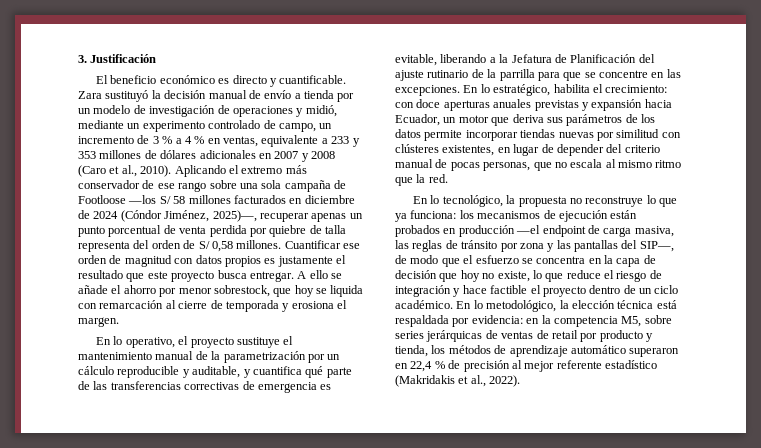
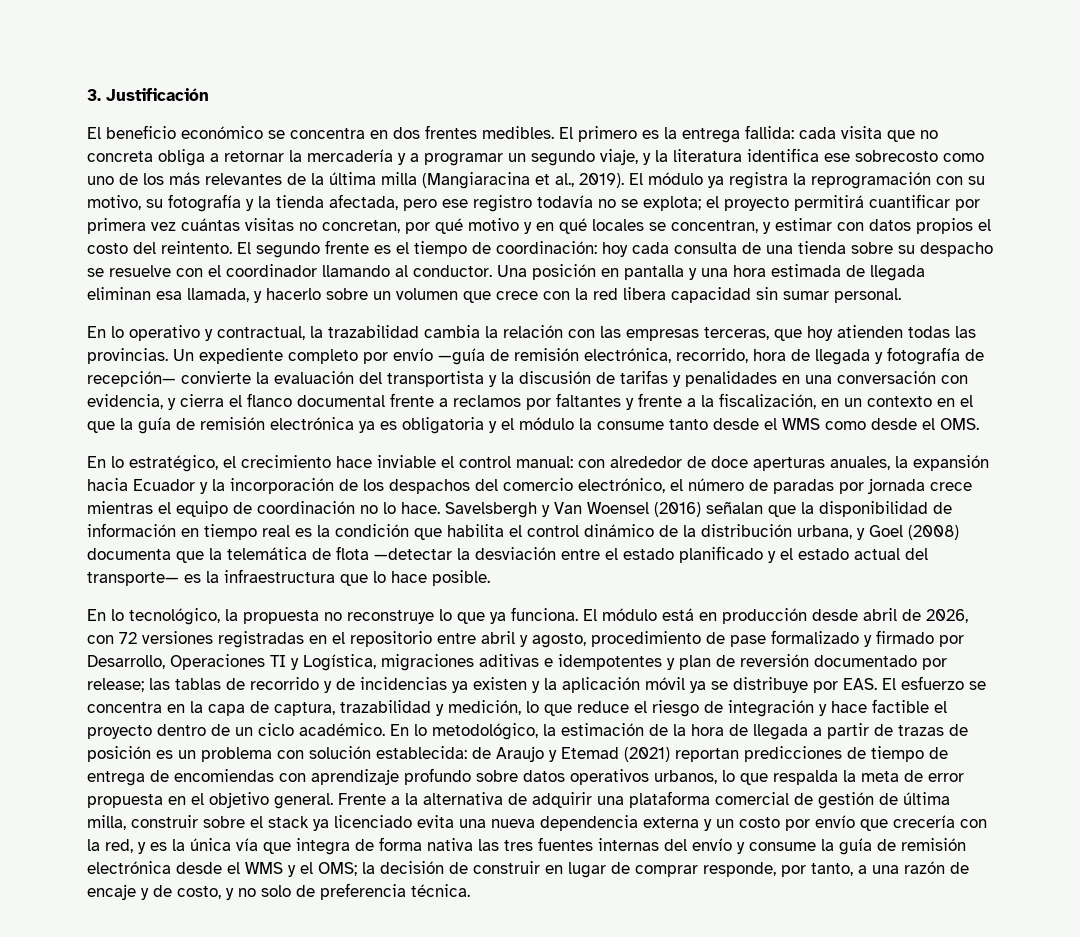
[218,75,347,87] [78,90,355,102] [78,105,337,117] [78,120,333,132] [78,135,360,147] [78,150,335,162] [78,165,307,177] [78,180,346,192] [78,195,355,204] [78,210,363,222] [78,225,346,237] [78,240,360,252] [78,255,346,267] [78,270,342,282] [78,285,364,297] [78,300,347,312] [78,317,119,327] [96,336,294,348] [78,351,341,363] [78,366,352,378] [78,381,332,393] [395,54,655,66] [395,69,681,81] [395,84,668,96] [395,99,672,111] [395,114,655,126] [395,129,681,141] [395,144,660,156] [395,159,682,171] [395,174,448,186] es directo y cuantificable. Zara sustituyó la decisión manual de envío a tienda por un modelo de investigación de operaciones y midió, mediante un experimento controlado de campo, un incremento de 3 % a 4 % en ventas, equivalente a 233 y 353 millones de dólares adicionales en 2007 y 2008 (Caro et al., 2010). Aplicando el extremo más conservador de ese rango sobre una sola campaña de Footloose —los S/ 58 millones facturados en diciembre de 2024 (Cóndor Jiménez, 2025)—, recuperar apenas un punto porcentual de venta perdida por quiebre de talla representa del orden de S/ 0,58 millones. Cuantificar ese orden de magnitud con datos propios es justamente el resultado que este proyecto busca entregar. A ello se añade el ahorro por menor sobrestock, que hoy se liquida con remarcación al cierre de temporada y erosiona el margen. // En lo operativo, el proyecto sustituye el mantenimiento manual de la parametrización por un cálculo reproducible y auditable, y cuantifica qué parte de las transferencias correctivas de emergencia es evitable, liberando a la Jefatura de Planificación del ajuste rutinario de la parrilla para que se concentre en las excepciones. En lo estratégico, habilita el crecimiento: con doce aperturas anuales previstas y expansión hacia Ecuador, un motor que deriva sus parámetros de los datos permite incorporar tiendas nuevas por similitud con clústeres existentes, en lugar de depender del criterio manual de pocas personas, que no escala al mismo ritmo que la red. -> [268,125,938,143] [87,148,984,166] [87,172,985,189] [87,194,980,212] [87,218,991,234] [87,240,993,258] [87,264,925,281] [87,287,901,303] [87,325,976,341] [87,347,984,365] [87,370,968,387] [87,393,973,410] [87,417,979,434] [87,455,989,472] [87,478,972,494] [87,501,952,518] [87,523,959,540] [87,546,928,563] [87,569,490,586] se concentra en dos frentes medibles. El primero es la entrega fallida: cada visita que no concreta obliga a retornar la mercadería y a programar un segundo viaje, y la literatura identifica ese sobrecosto como uno de los más relevantes de la última milla (Mangiaracina et al., 2019). El módulo ya registra la reprogramación con su motivo, su fotografía y la tienda afectada, pero ese registro todavía no se explota; el proyecto permitirá cuantificar por primera vez cuántas visitas no concretan, por qué motivo y en qué locales se concentran, y estimar con datos propios el costo del reintento. El segundo frente es el tiempo de coordinación: hoy cada consulta de una tienda sobre su despacho se resuelve con el coordinador llamando al conductor. Una posición en pantalla y una hora estimada de llegada eliminan esa llamada, y hacerlo sobre un volumen que crece con la red libera capacidad sin sumar personal. // En lo operativo y contractual, la trazabilidad cambia la relación con las empresas terceras, que hoy atienden todas las provincias. Un expediente completo por envío —guía de remisión electrónica, recorrido, hora de llegada y fotografía de recepción— convierte la evaluación del transportista y la discusión de tarifas y penalidades en una conversación con evidencia, y cierra el flanco documental frente a reclamos por faltantes y frente a la fiscalización, en un contexto en el que la guía de remisión electrónica ya es obligatoria y el módulo la consume tanto desde el WMS como desde el OMS. // En lo estratégico, el crecimiento hace inviable el control manual: con alrededor de doce aperturas anuales, la expansión hacia Ecuador y la incorporación de los despachos del comercio electrónico, el número de paradas por jornada crece mientras el equipo de coordinación no lo hace. Savelsbergh y Van Woensel (2016) señalan que la disponibilidad de información en tiempo real es la condición que habilita el control dinámico de la distribución urbana, y Goel (2008) documenta que la telemática de flota —detectar la desviación entre el estado planificado y el estado actual del transporte— es la infraestructura que lo hace posible.
[410,210,638,222] [395,225,674,237] [395,240,674,252] [395,255,474,267] funciona: los mecanismos de ejecución están probados en producción —el endpoint de carga masiva, las reglas de tránsito por zona y las pantallas del SIP—, de modo que el -> [511,607,968,624] [87,630,964,648] [87,654,947,671] [87,677,896,693] funciona. El módulo está en producción desde abril de 2026, con 72 versiones registradas en el repositorio entre abril y agosto, procedimiento de pase formalizado y firmado por Desarrollo, Operaciones TI y Logística, migraciones aditivas e idempotentes y plan de reversión documentado por release; las tablas de recorrido y de incidencias ya existen y la aplicación móvil ya se distribuye por EAS. El
[395,270,530,282] decisión que hoy no existe, -> [274,700,521,716] captura, trazabilidad y medición,
[571,300,677,309] [395,315,672,327] [395,330,653,342] [395,345,680,357] [395,360,657,372] [395,375,521,387] elección técnica está respaldada por evidencia: en la competencia M5, sobre series jerárquicas de ventas de retail por producto y tienda, los métodos de aprendizaje automático superaron en 22,4 % de precisión al mejor referente estadístico (Makridakis et al., 2022). -> [561,723,968,740] [87,746,948,762] [87,768,964,786] [87,791,950,809] [87,815,987,831] [87,837,966,855] [87,861,969,878] [87,883,470,900] estimación de la hora de llegada a partir de trazas de posición es un problema con solución establecida: de Araujo y Etemad (2021) reportan predicciones de tiempo de entrega de encomiendas con aprendizaje profundo sobre datos operativos urbanos, lo que respalda la meta de error propuesta en el objetivo general. Frente a la alternativa de adquirir una plataforma comercial de gestión de última milla, construir sobre el stack ya licenciado evita una nueva dependencia externa y un costo por envío que crecería con la red, y es la única vía que integra de forma nativa las tres fuentes internas del envío y consume la guía de remisión electrónica desde el WMS y el OMS; la decisión de construir en lugar de comprar responde, por tanto, a una razón de encaje y de costo, y no solo de preferencia técnica.

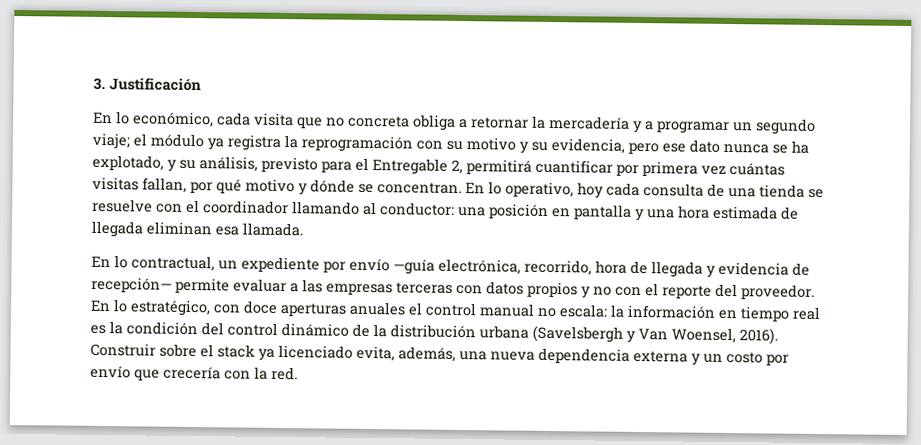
[87,125,794,143] El beneficio económico se concentra en dos frentes medibles. El primero es la entrega fallida: -> [93,111,214,128] En lo económico,
[600,148,984,165] [87,172,643,189] viaje, y la literatura identifica ese sobrecosto como uno de los más relevantes de la última milla (Mangiaracina et al., 2019). El -> [92,132,147,150] viaje; el
[87,194,789,212] motivo, su fotografía y la tienda afectada, pero ese registro todavía no se explota; el proyecto -> [466,137,809,155] [92,154,463,175] motivo y su evidencia, pero ese dato nunca se ha explotado, y su análisis, previsto para el Entregable 2,
[299,220,400,233] no concretan, -> [142,177,187,193] fallan,
[536,218,991,234] [87,240,597,258] en qué locales se concentran, y estimar con datos propios el costo del reintento. El segundo frente es el tiempo de coordinación: -> [310,179,574,198] dónde se concentran. En lo operativo,
[851,242,993,257] sobre su despacho -> (805, 191) none
[413,265,527,277] conductor. Una -> [380,202,486,217] conductor: una
[187,287,901,303] [87,325,976,341] [87,348,358,364] llamada, y hacerlo sobre un volumen que crece con la red libera capacidad sin sumar personal. // En lo operativo y contractual, la trazabilidad cambia la relación con las empresas terceras, que hoy atienden todas las provincias. Un expediente completo -> [242,222,303,237] [91,255,320,273] llamada. // En lo contractual, un expediente
[490,348,579,361] de remisión -> (435, 267) none
[887,347,960,365] fotografía -> [718,261,789,276] evidencia
[181,370,968,387] [87,393,973,410] [87,417,979,434] [87,455,989,472] [87,478,972,494] [87,501,952,518] convierte la evaluación del transportista y la discusión de tarifas y penalidades en una conversación con evidencia, y cierra el flanco documental frente a reclamos por faltantes y frente a la fiscalización, en un contexto en el que la guía de remisión electrónica ya es obligatoria y el módulo la consume tanto desde el WMS como desde el OMS. // En lo estratégico, el crecimiento hace inviable el control manual: con alrededor de doce aperturas anuales, la expansión hacia Ecuador y la incorporación de los despachos del comercio electrónico, el número de paradas por jornada crece mientras el equipo de coordinación no lo hace. Savelsbergh y Van Woensel (2016) señalan que la disponibilidad de -> [175,277,815,300] [90,299,625,318] permite evaluar a las empresas terceras con datos propios y no con el reporte del proveedor. En lo estratégico, con doce aperturas anuales el control manual no escala: la
[414,524,522,540] que habilita el -> [201,322,224,336] del
[797,525,959,540] [87,546,928,563] [87,569,490,586] [87,607,968,625] [87,630,964,648] [87,654,947,671] [87,676,986,693] [87,699,947,717] [87,723,968,740] [87,746,948,762] [87,768,964,786] [87,791,950,809] [87,815,198,830] urbana, y Goel (2008) documenta que la telemática de flota —detectar la desviación entre el estado planificado y el estado actual del transporte— es la infraestructura que lo hace posible. // En lo tecnológico, la propuesta no reconstruye lo que ya funciona. El módulo está en producción desde abril de 2026, con 72 versiones registradas en el repositorio entre abril y agosto, procedimiento de pase formalizado y firmado por Desarrollo, Operaciones TI y Logística, migraciones aditivas e idempotentes y plan de reversión documentado por release; las tablas de recorrido y de incidencias ya existen y la aplicación móvil ya se distribuye por EAS. El esfuerzo se concentra en la capa de captura, trazabilidad y medición, lo que reduce el riesgo de integración y hace factible el proyecto dentro de un ciclo académico. En lo metodológico, la estimación de la hora de llegada a partir de trazas de posición es un problema con solución establecida: de Araujo y Etemad (2021) reportan predicciones de tiempo de entrega de encomiendas con aprendizaje profundo sobre datos operativos urbanos, lo que respalda la meta de error propuesta en el objetivo general. Frente a la alternativa de adquirir una plataforma comercial de gestión de última milla, construir -> [479,325,778,345] [90,342,156,357] urbana (Savelsbergh y Van Woensel, 2016). Construir
[417,815,454,828] evita -> [356,345,456,362] evita, además,
[105,837,966,855] [87,861,969,878] [87,883,470,900] red, y es la única vía que integra de forma nativa las tres fuentes internas del envío y consume la guía de remisión electrónica desde el WMS y el OMS; la decisión de construir en lugar de comprar responde, por tanto, a una razón de encaje y de costo, y no solo de preferencia técnica. -> [271,366,298,381] red.

